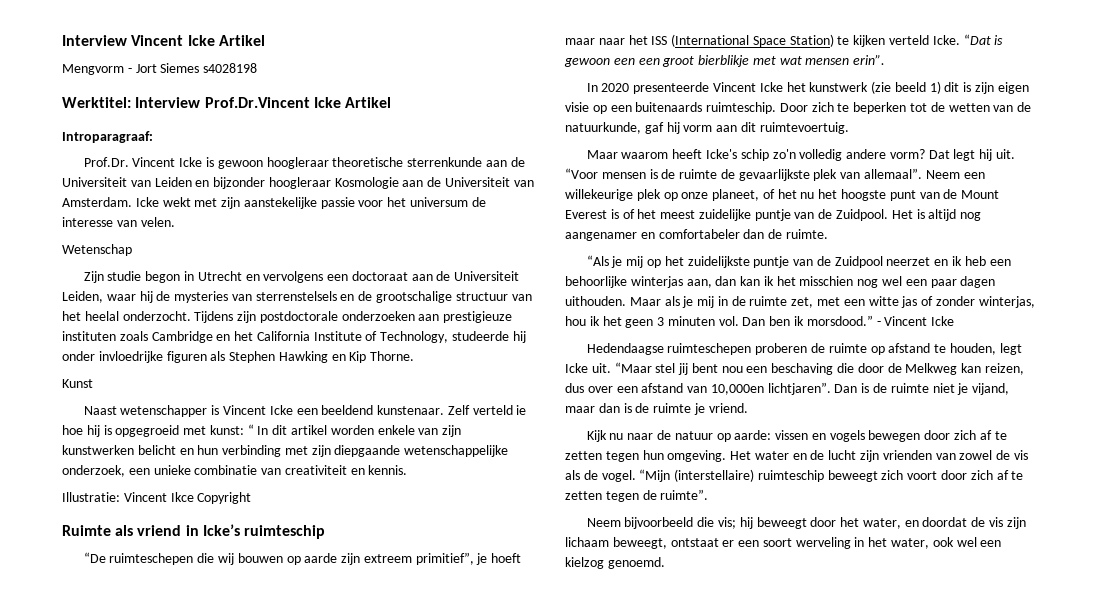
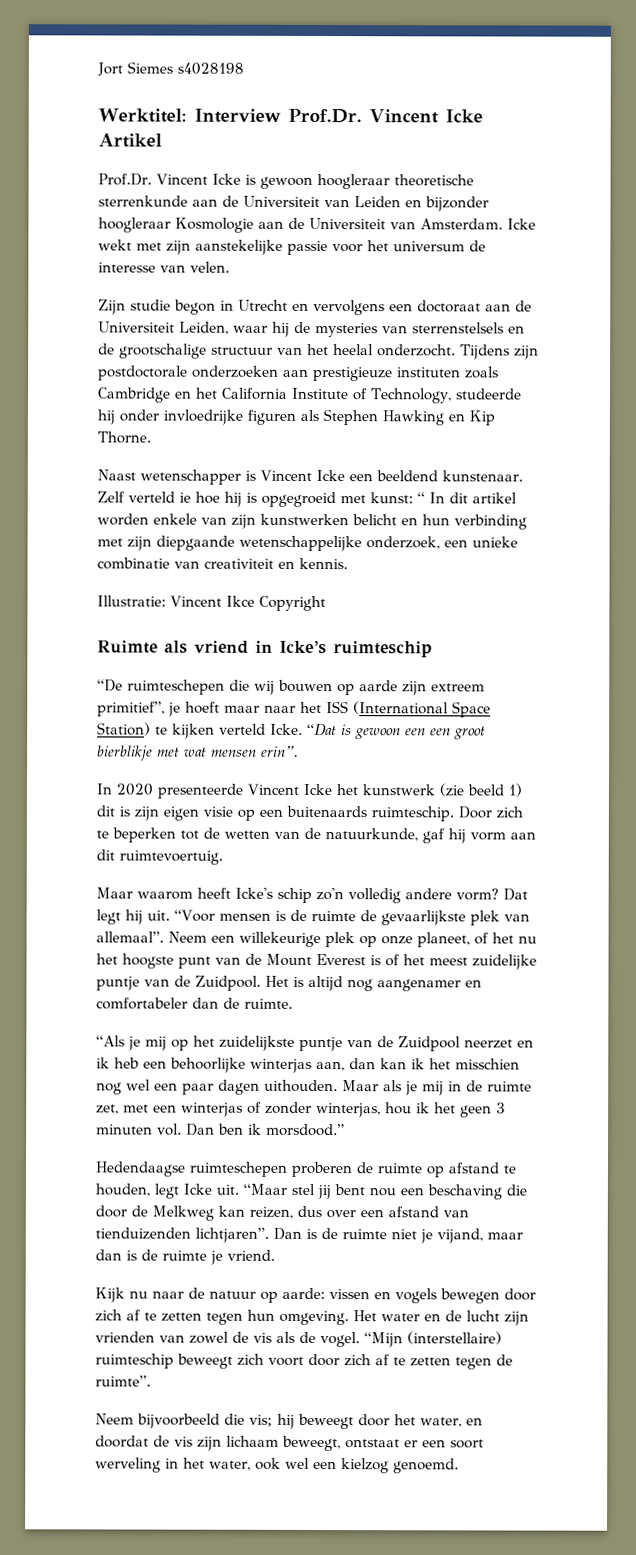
[62,35,265,46] [62,64,132,75] Interview Vincent Icke Artikel // Mengvorm - -> (97, 69) none
[204,97,392,108] [62,131,153,143] Prof.Dr.Vincent Icke Artikel // Introparagraaf: -> [287,108,483,124] [98,133,162,148] Prof.Dr. Vincent Icke Artikel
[62,244,132,256] // Wetenschap -> (230, 267) none
[62,379,93,388] // Kunst -> (151, 437) none
[868,296,918,308] witte jas -> [181,1102,243,1117] winterjas
[876,316,955,326] - Vincent Icke -> (345, 1130) none
[710,384,764,395] 10,000en -> [95,1227,191,1240] tienduizenden

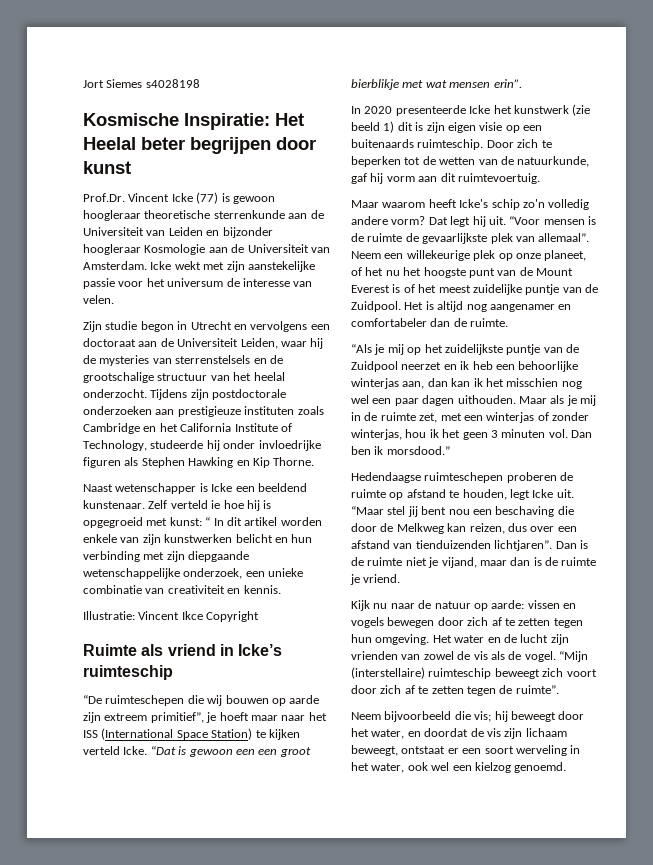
[98,108,483,124] [98,133,162,148] [98,173,241,186] Werktitel: Interview Prof.Dr. Vincent Icke Artikel // Prof.Dr. Vincent Icke -> [83,113,304,130] [83,137,316,154] [83,161,131,174] [83,192,219,204] Kosmische Inspiratie: Het Heelal beter begrijpen door kunst // Prof.Dr. Vincent Icke (77)
[260,469,312,481] Vincent -> (208, 487) none
[247,783,299,795] Vincent -> (466, 110) none

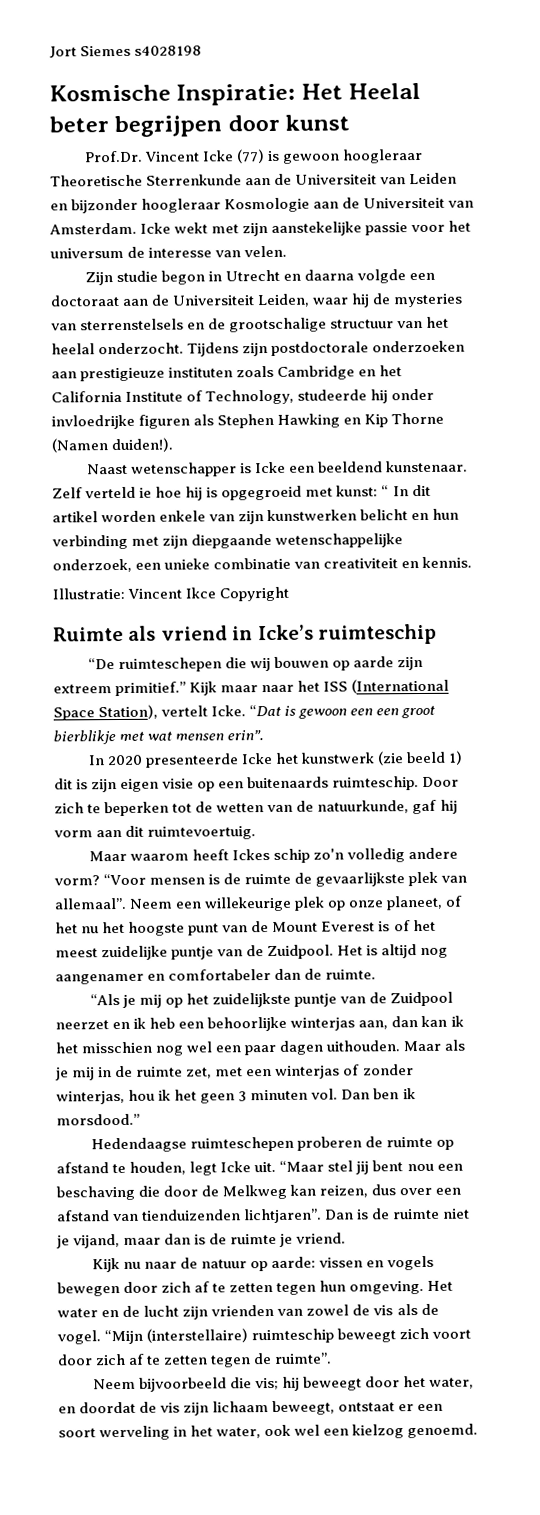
[144,210,285,219] theoretische sterrenkunde -> [50,174,243,187] Theoretische Sterrenkunde
[250,321,308,332] vervolgens -> [304,269,407,284] daarna volgde
[273,457,315,466] Thorne. -> [391,412,445,425] [51,437,174,453] Thorne (Namen duiden!).
[150,712,249,723] primitief”, je hoeft -> [115,681,218,697] primitief.” Kijk
[211,728,300,740] [83,746,120,755] Station) te kijken verteld -> [98,704,209,720] Station), vertelt
[459,199,489,208] Icke's -> [232,848,271,861] Ickes
[428,216,506,227] Dat legt hij uit. -> (100, 880) none

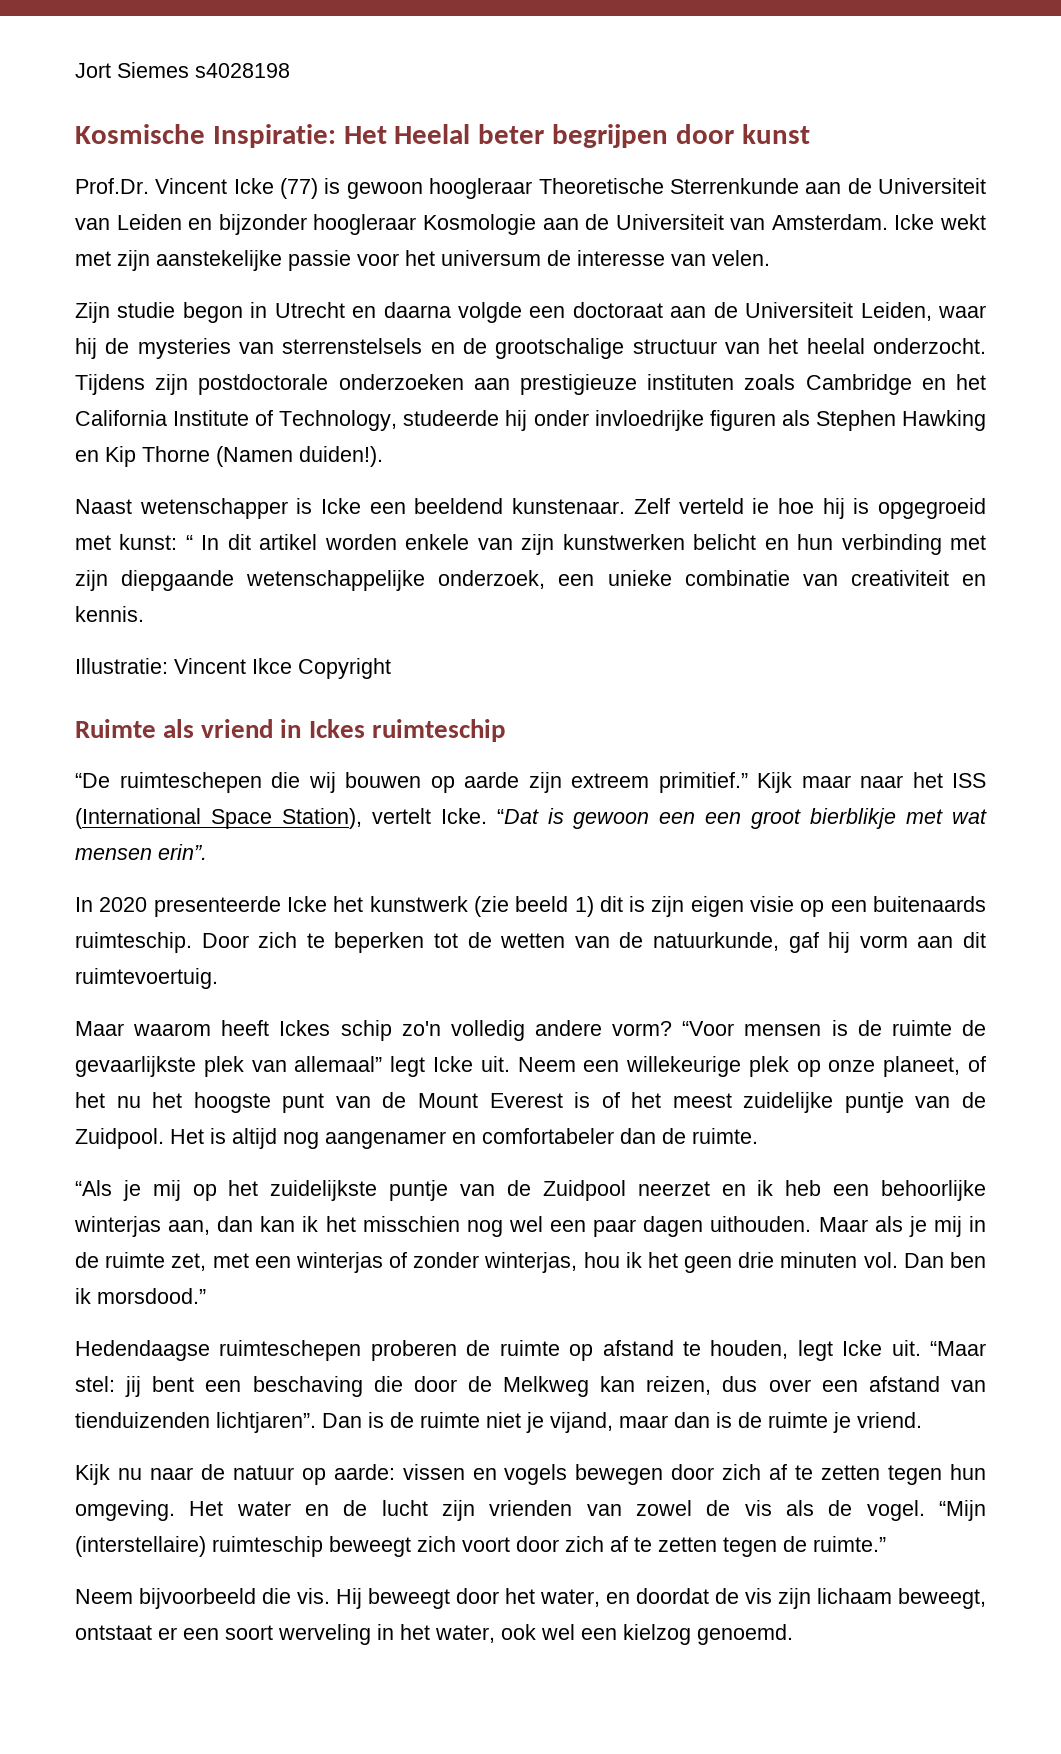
[257,624,314,641] Icke’s -> [308,719,365,738] Ickes
[54,897,127,910] allemaal”. -> [294,1056,510,1077] allemaal” legt Icke uit.
[238,1091,248,1102] 3 -> [738,1252,775,1268] drie
[327,1160,354,1172] stel -> [75,1376,115,1392] stel:
[406,1163,434,1172] nou -> (195, 1384) none
[274,1352,333,1364] ruimte”. -> [813,1536,886,1552] ruimte.”
[255,1376,301,1391] vis; hij -> [297,1588,362,1609] vis. Hij

